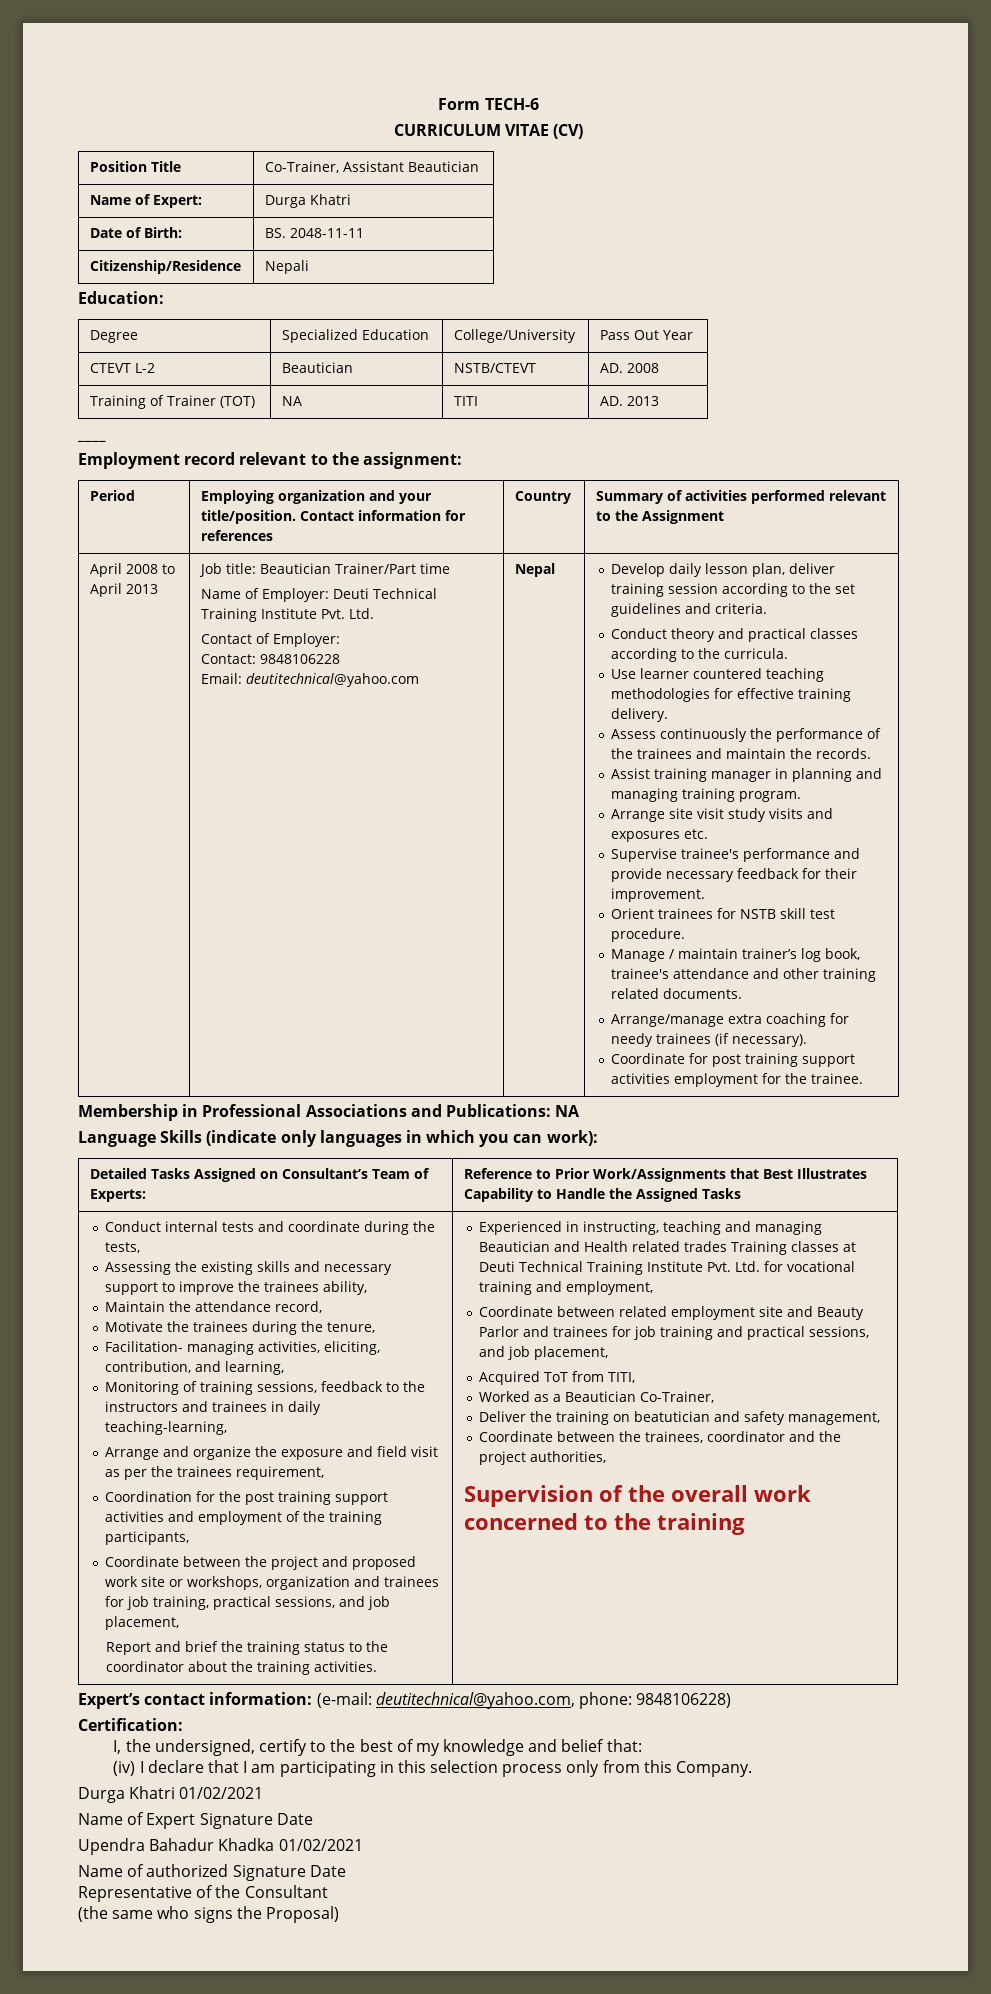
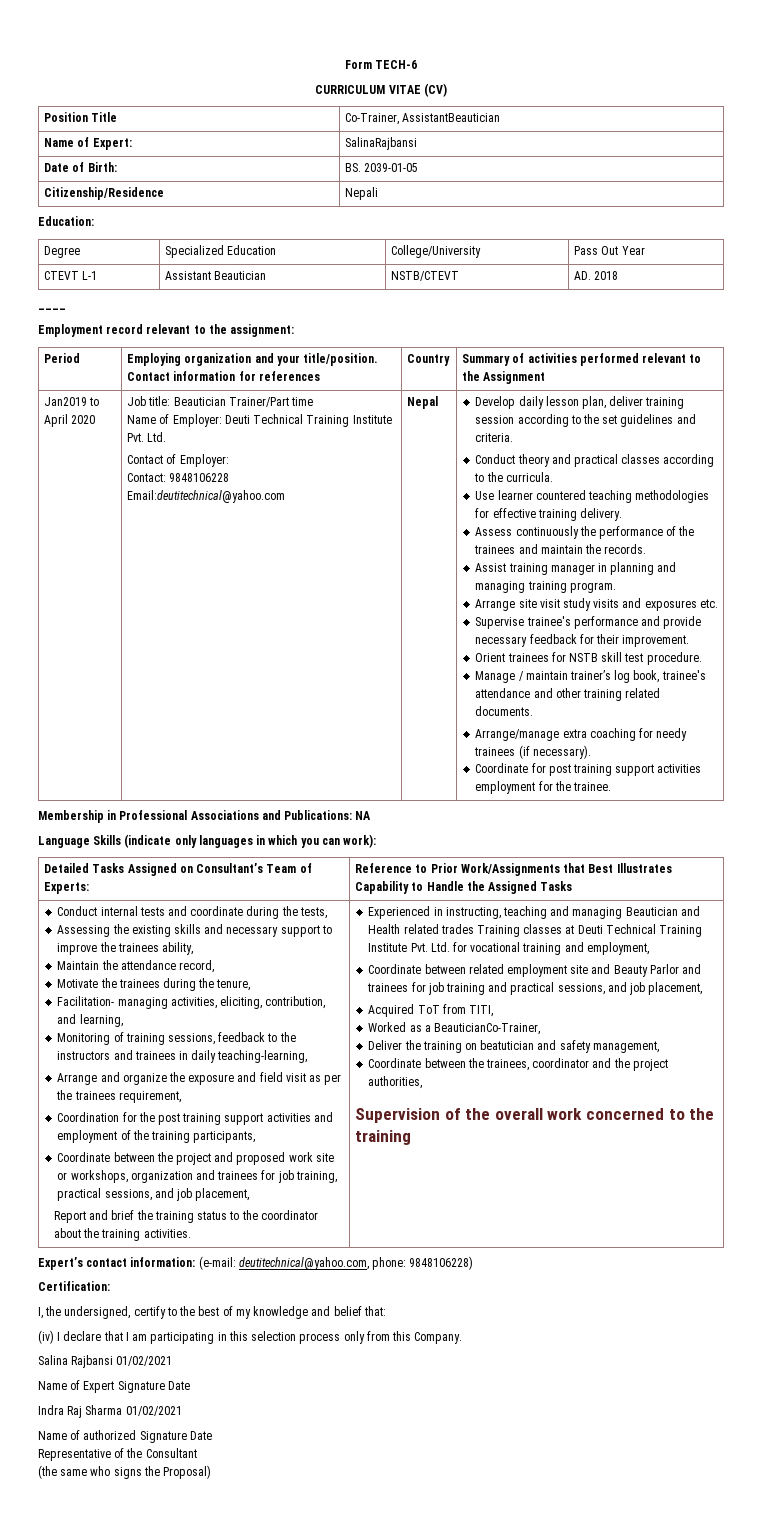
[342,161,479,172] Assistant Beautician -> [402,113,501,122] AssistantBeautician
[264,194,351,208] Durga Khatri -> [345,137,418,150] SalinaRajbansi
[289,228,364,238] 2048-11-11 -> [364,163,419,172] 2039-01-05
[134,363,155,373] L-2 | -> [82,271,98,280] [165,271,212,280] L-1 | Assistant
[626,363,659,373] [89,395,255,409] [281,396,302,406] [453,396,478,406] [599,396,659,406] 2008 // Training of Trainer (TOT) | NA | TITI | AD. 2013 -> [594,271,619,280] 2018
[89,563,158,577] April 2008 -> [44,397,88,406] Jan2019
[125,584,158,594] 2013 -> [71,415,96,424] 2020
[200,673,419,687] Email: deutitechnical@yahoo.com -> [127,490,286,503] Email:deutitechnical@yahoo.com
[565,1391,715,1403] Beautician Co-Trainer, -> [433,1023,540,1035] BeauticianCo-Trainer,
[78,1786,176,1803] Durga Khatri -> [38,1355,114,1368] Salina Rajbansi
[78,1838,275,1855] Upendra Bahadur Khadka -> [38,1405,123,1418] Indra Raj Sharma

